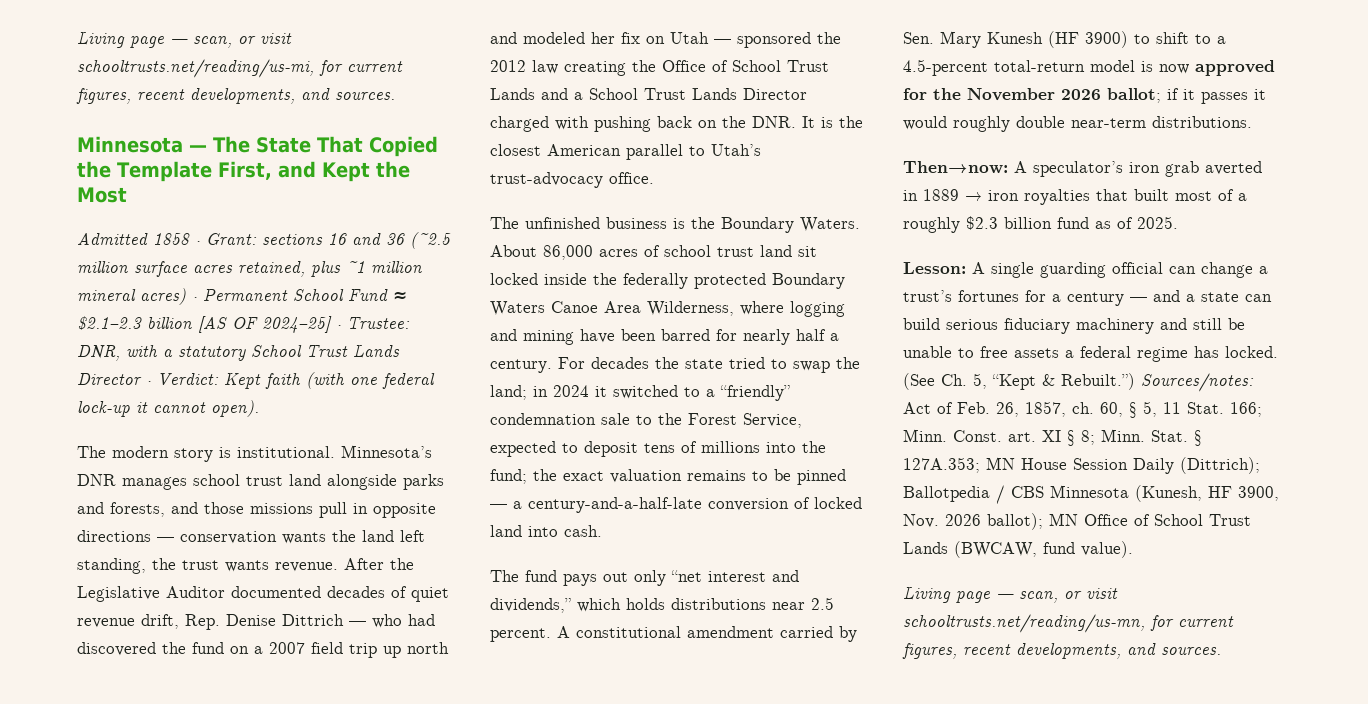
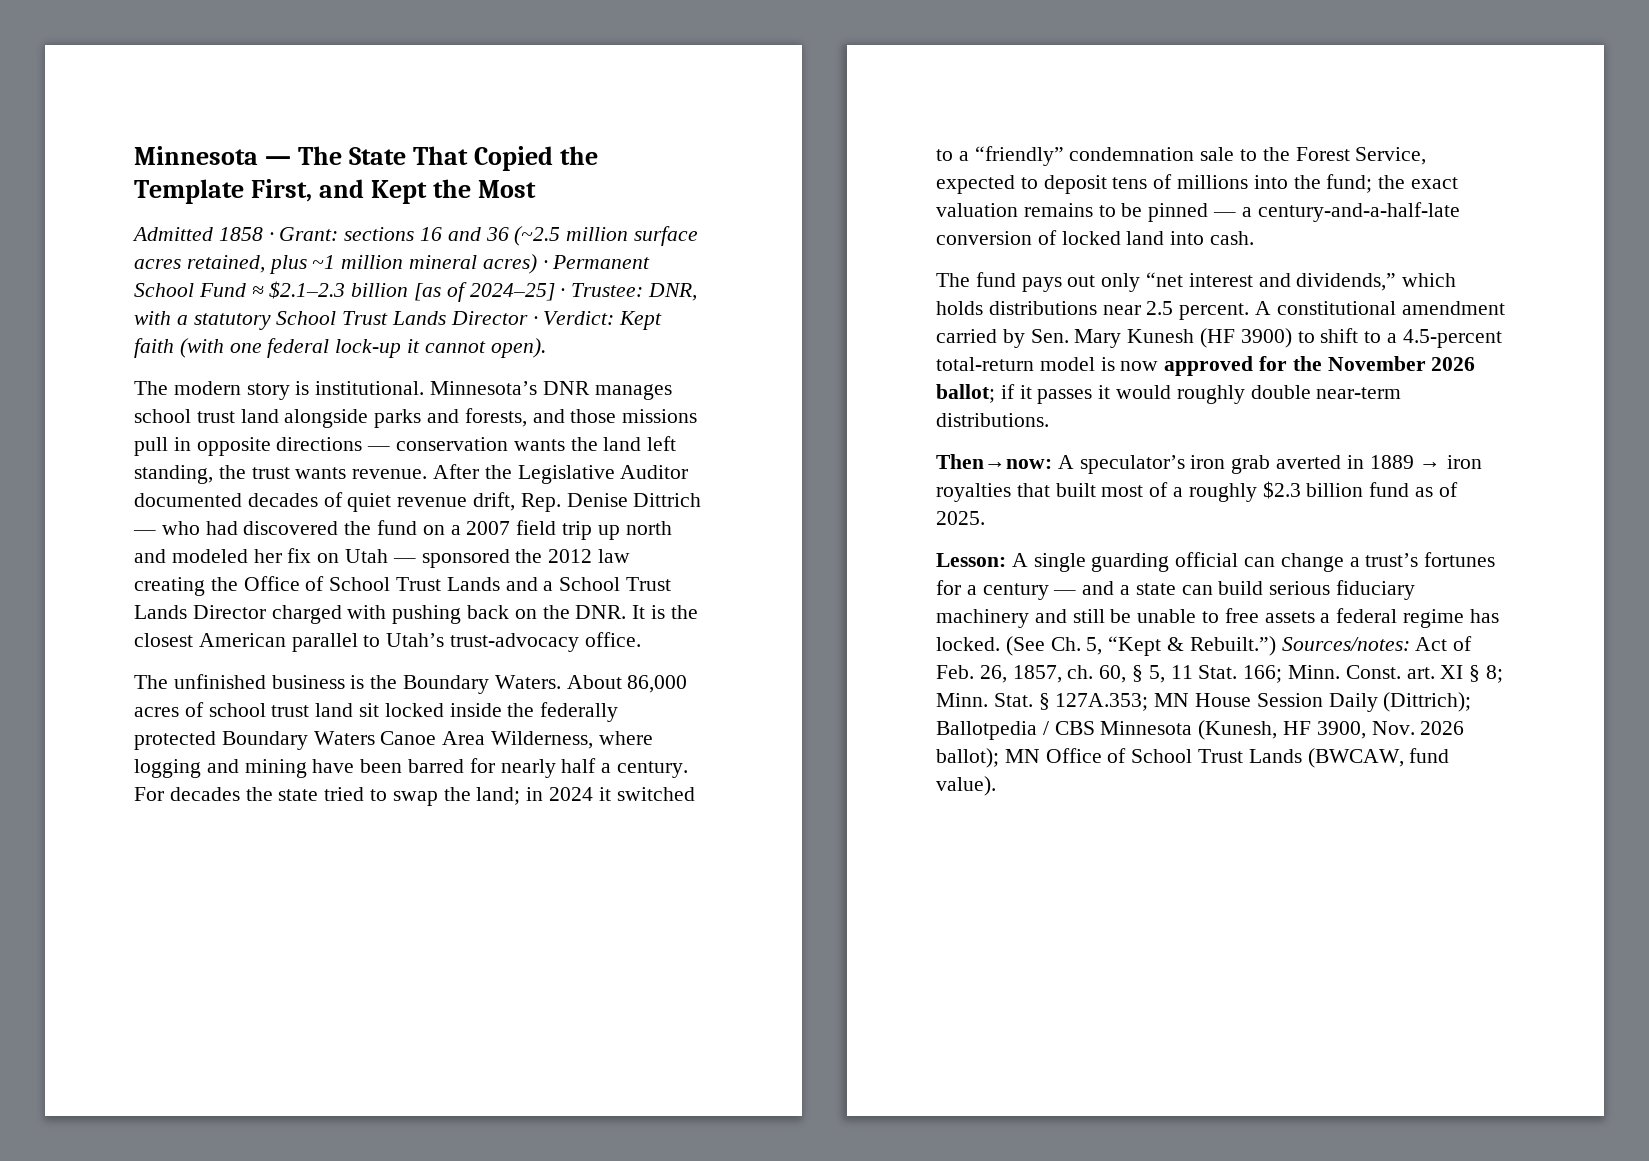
[77,32,292,48] [77,59,403,78] [76,88,395,104] Living page — scan, or visit schooltrusts.net/reading/us-mi, for current figures, recent developments, and sources. // -> (134, 155) none
[198,316,258,333] [AS OF -> [414,282,467,302] [as of
[903,587,1118,603] [903,614,1234,633] [902,643,1221,659] // Living page — scan, or visit schooltrusts.net/reading/us-mn, for current figures, recent developments, and sources. -> (996, 786) none

